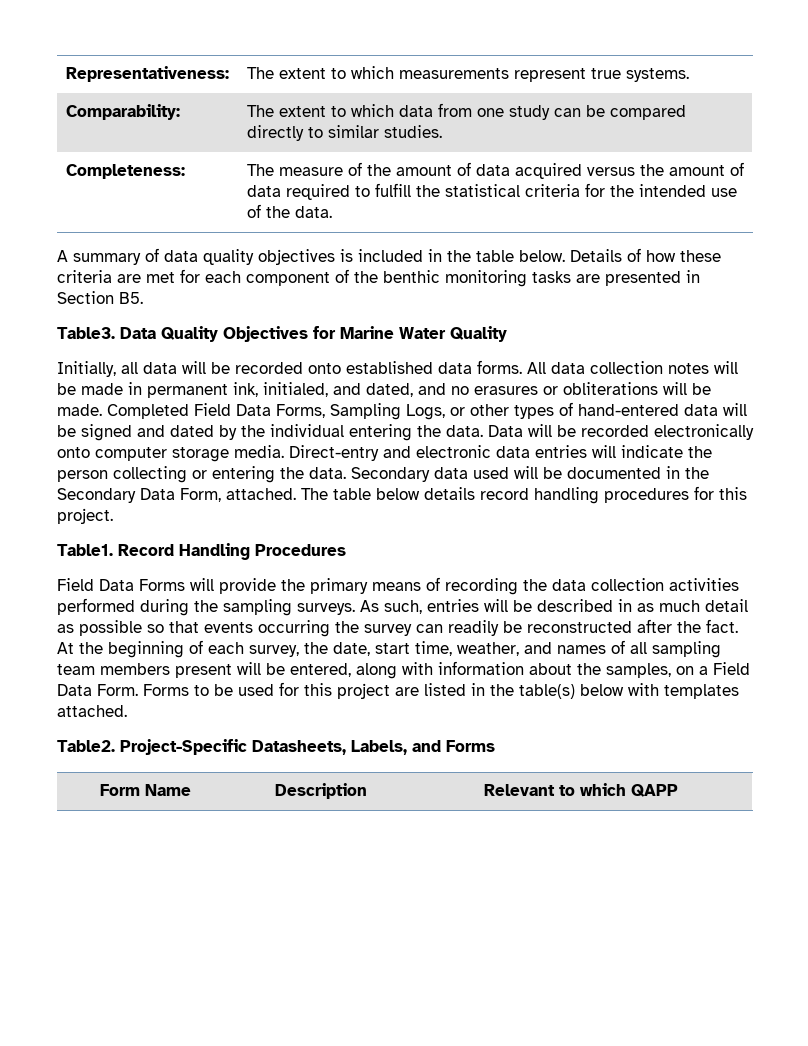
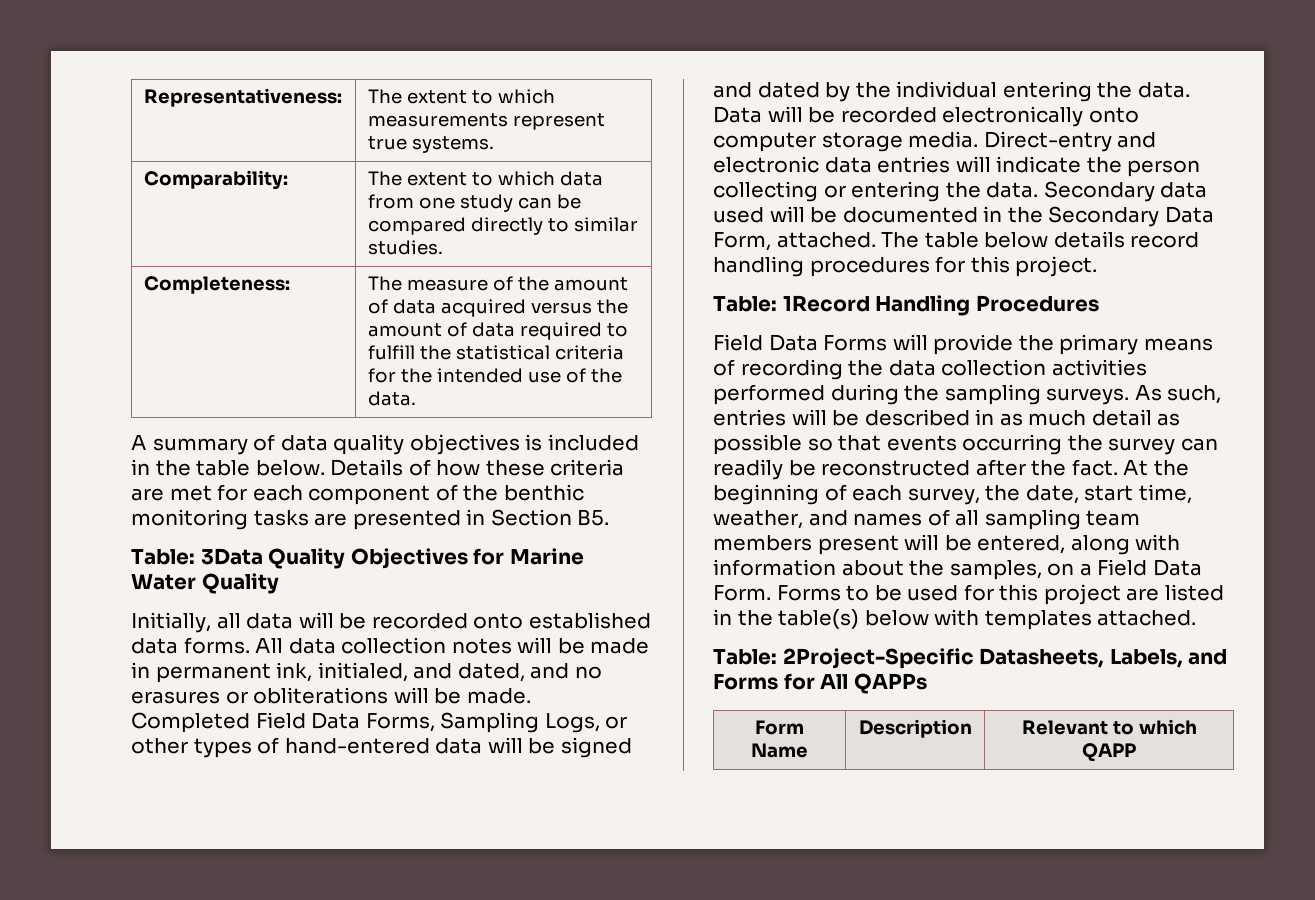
[57,327,156,339] Table3. Data -> [131,548,263,565] Table: 3Data
[57,544,174,556] Table1. Record -> [713,295,870,312] Table: 1Record
[57,739,247,755] Table2. Project-Specific -> [713,648,974,669] Table: 2Project-Specific
(495, 746) none -> [783,673,927,694] for All QAPPs

